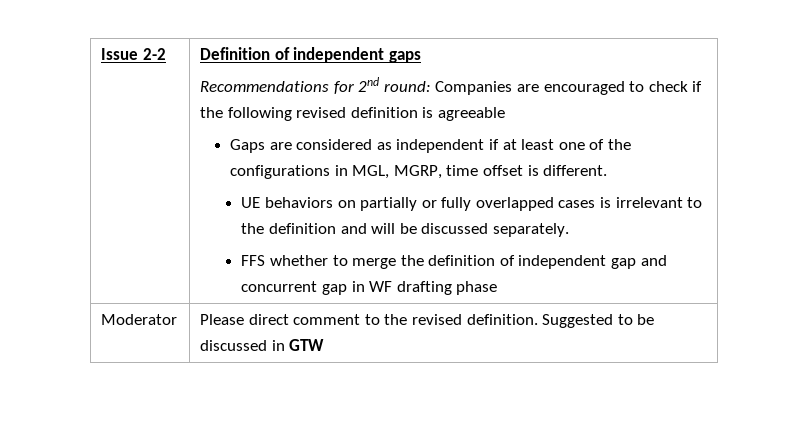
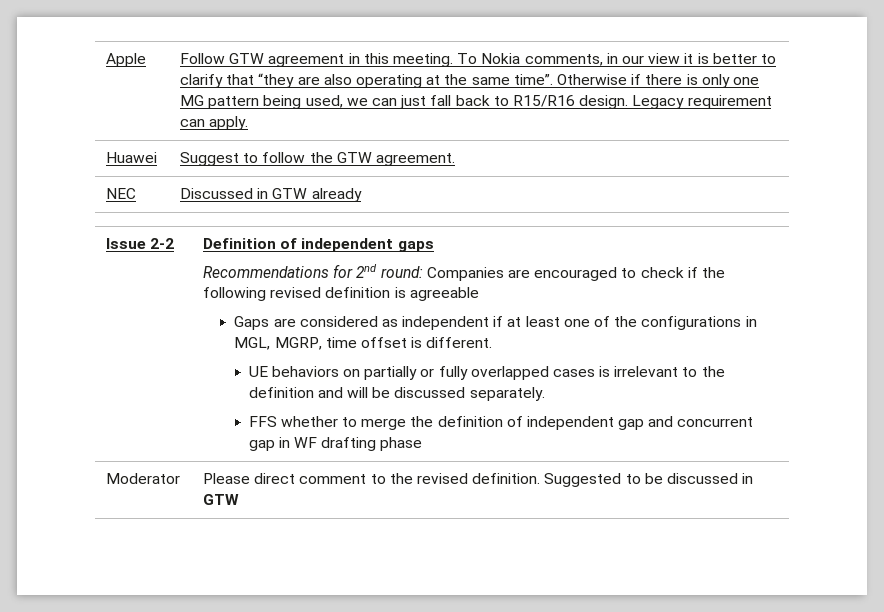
(101, 54) none -> [106,53,147,67] [180,53,776,67] [180,73,759,88] [180,95,772,109] [180,116,249,130] [106,152,158,163] [180,152,456,166] [106,188,137,199] [180,188,362,202] Apple | Follow GTW agreement in this meeting. To Nokia comments, in our view it is better to clarify that “they are also operating at the same time”. Otherwise if there is only one MG pattern being used, we can just fall back to R15/R16 design. Legacy requirement can apply. // Huawei | Suggest to follow the GTW agreement. // NEC | Discussed in GTW already //

